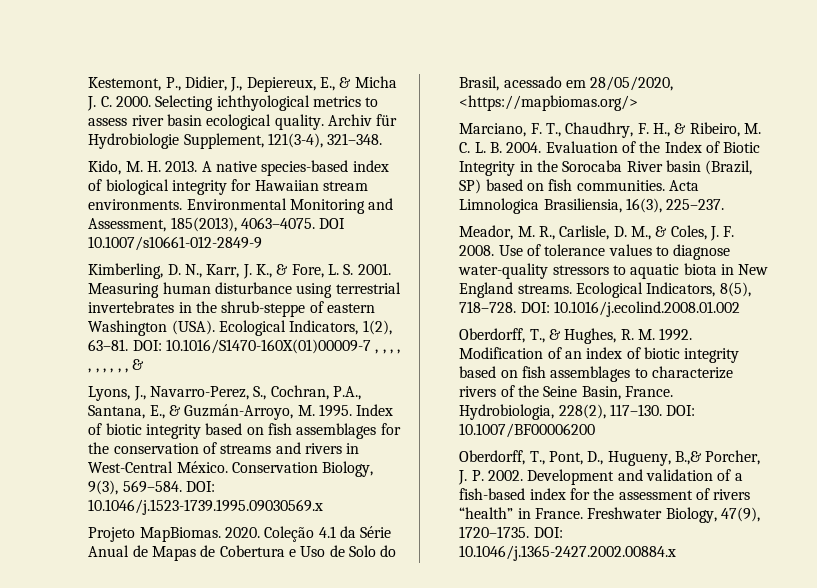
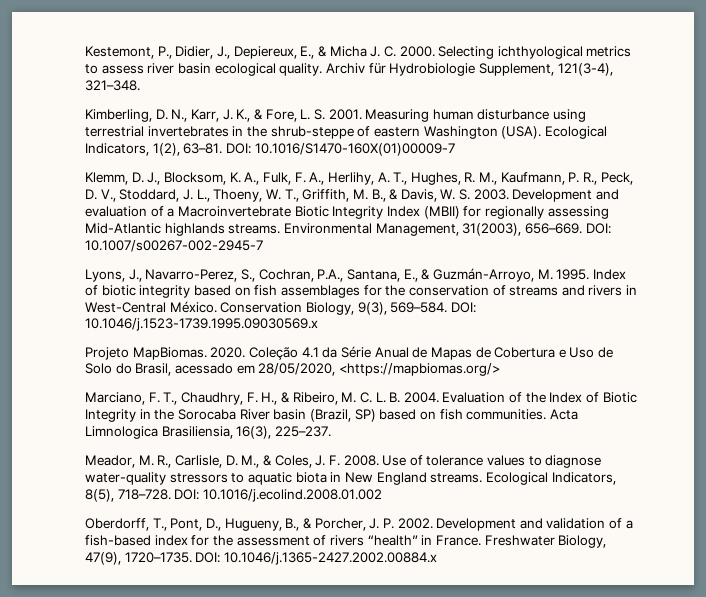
[88,160,389,176] [88,179,368,195] [88,198,394,214] [88,217,346,232] [88,236,263,251] // Kido, M. H. 2013. A native species-based index of biological integrity for Hawaiian stream environments. Environmental Monitoring and Assessment, 185(2013), 4063–4075. DOI 10.1007/s10661-012-2849-9 -> (141, 85) none
[375,349,401,354] [88,359,145,373] , , , , , , , , , , & -> [85,172,633,185] [85,189,620,202] [85,206,609,219] [85,223,611,236] [85,240,264,252] // Klemm, D. J., Blocksom, K. A., Fulk, F. A., Herlihy, A. T., Hughes, R. M., Kaufmann, P. R., Peck, D. V., Stoddard, J. L., Thoeny, W. T., Griffith, M. B., & Davis, W. S. 2003. Development and evaluation of a Macroinvertebrate Biotic Integrity Index (MBII) for regionally assessing Mid-Atlantic highlands streams. Environmental Management, 31(2003), 656–669. DOI: 10.1007/s00267-002-2945-7
[459,328,693,344] [459,347,740,363] [459,366,733,382] [459,385,673,400] [459,404,696,420] [459,423,596,438] // Oberdorff, T., & Hughes, R. M. 1992. Modification of an index of biotic integrity based on fish assemblages to characterize rivers of the Seine Basin, France. Hydrobiologia, 228(2), 117–130. DOI: 10.1007/BF00006200 -> (383, 495) none
[674,451,702,465] B.,& -> [285,518,312,531] B., &

